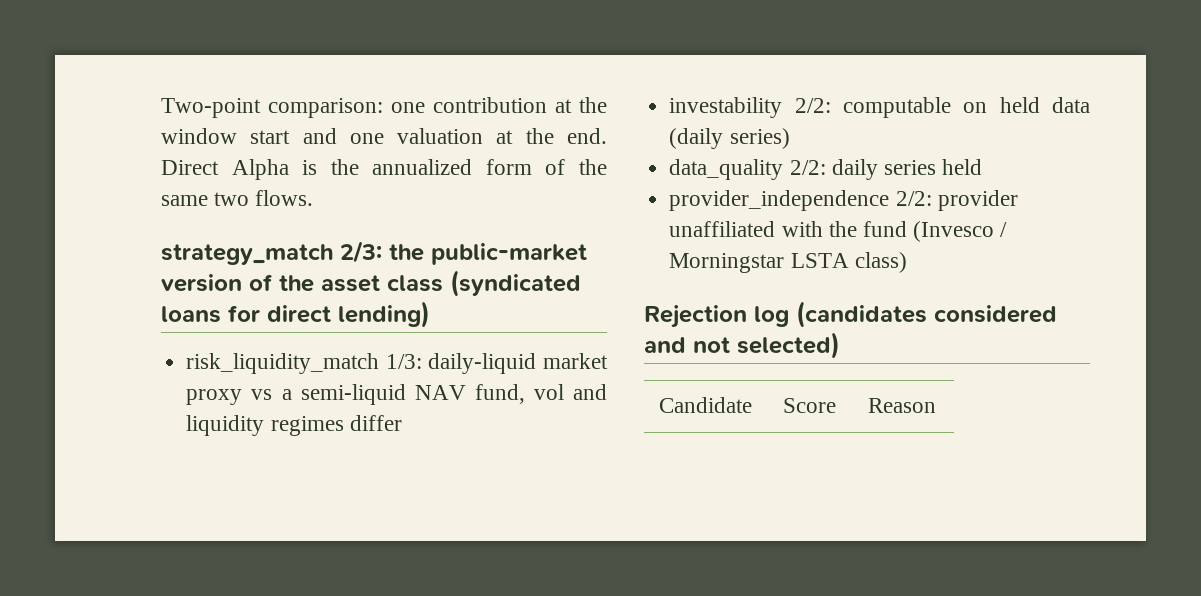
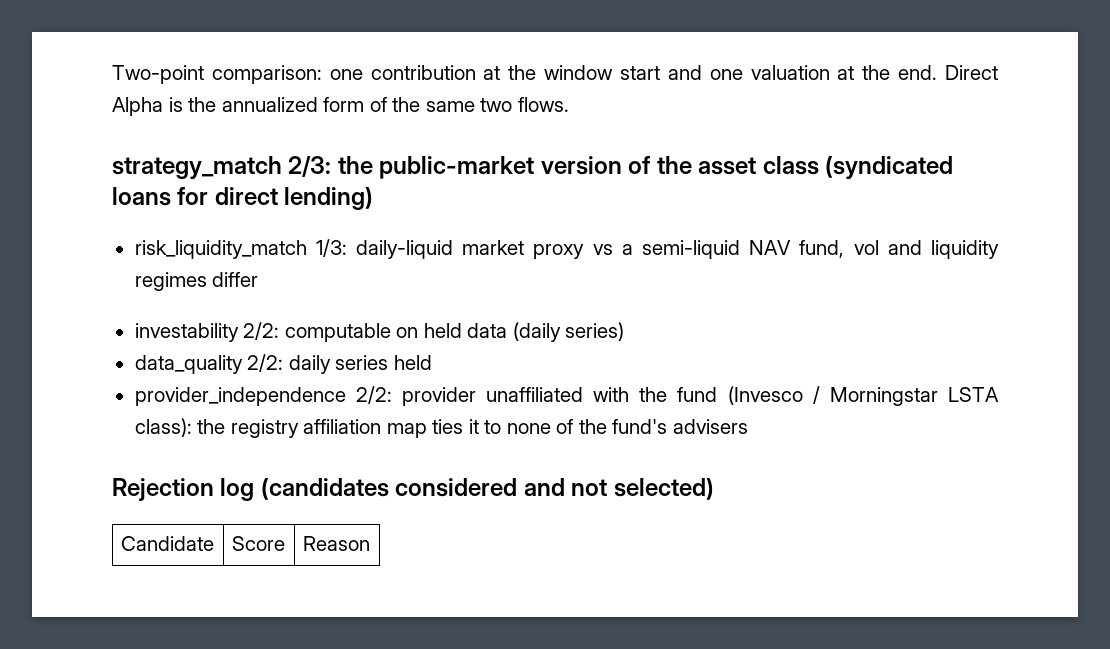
[854,252,907,273] class) -> [134,418,748,438] class): the registry affiliation map ties it to none of the fund's advisers

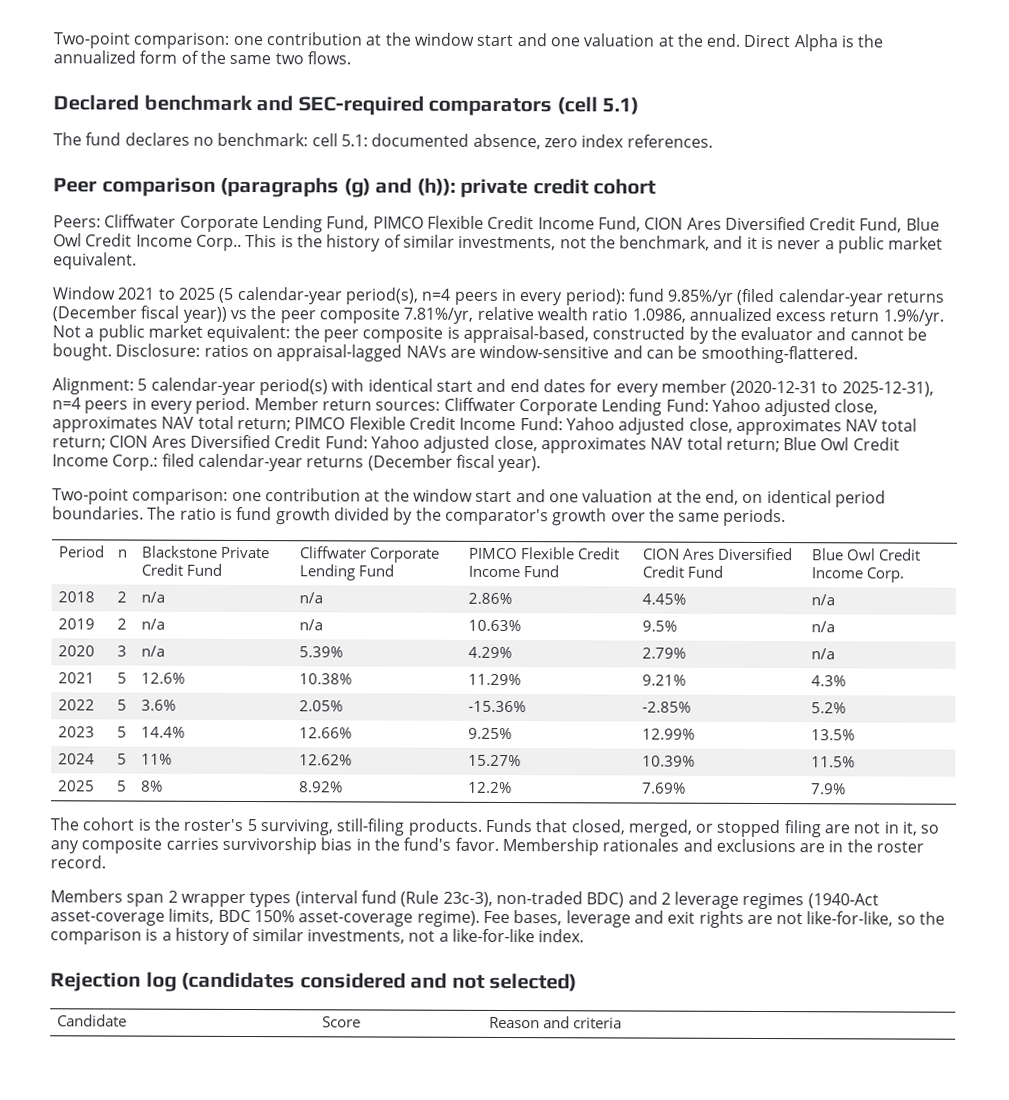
[112,156,954,179] [112,187,374,210] [134,239,999,259] [134,272,259,291] [134,322,625,342] [134,354,432,374] [134,386,999,406] [134,418,748,438] strategy_match 2/3: the public-market version of the asset class (syndicated loans for direct lending) // risk_liquidity_match 1/3: daily-liquid market proxy vs a semi-liquid NAV fund, vol and liquidity regimes differ // investability 2/2: computable on held data (daily series) // data_quality 2/2: daily series held // provider_independence 2/2: provider unaffiliated with the fund (Invesco / Morningstar LSTA class): the registry affiliation map ties it to none of the fund's advisers -> [53,94,640,117] [53,132,713,150] [53,176,657,199] [53,214,940,233] [53,233,944,254] [53,252,137,270] [52,286,945,307] [52,305,944,326] [52,324,928,344] [52,343,858,364] [52,377,934,397] [52,396,879,417] [52,415,918,436] [52,434,900,454] [52,453,542,473] [52,488,887,508] [52,506,787,527] [57,545,105,558] [116,549,127,558] [140,545,270,559] [140,563,222,576] [298,546,440,563] [298,564,394,581] [467,547,620,560] [467,565,559,578] [641,547,793,561] [641,565,723,578] [810,548,921,561] [810,567,904,583] [57,591,95,603] [116,591,127,603] [140,591,165,603] [298,592,323,604] [467,592,512,605] [641,593,686,605] [810,594,835,606] [57,618,95,630] [116,618,127,630] [140,618,165,630] [298,619,323,631] [467,619,521,632] [641,620,677,632] [810,621,835,633] [57,645,95,657] [116,645,127,657] [140,645,165,657] [298,646,343,658] [467,646,512,659] [641,647,686,659] [810,648,835,660] [57,672,95,684] [116,672,127,684] [140,672,185,684] [298,673,352,685] [467,673,521,686] [641,674,686,686] [810,675,846,687] [57,699,95,711] [116,699,127,711] [140,699,176,711] [298,700,343,712] [467,700,526,713] [641,701,691,713] [810,702,846,714] [57,726,95,738] [116,726,127,738] [140,726,185,738] [298,727,352,739] [467,727,512,740] [641,728,695,740] [810,729,855,741] [57,753,95,765] [116,753,127,765] [140,753,172,765] [298,754,352,766] [467,754,521,767] [641,755,695,767] [810,756,855,768] [57,780,95,792] [116,780,127,792] [140,780,163,792] [298,781,343,793] [467,781,512,794] [641,782,686,794] [810,783,846,795] [50,817,940,838] [50,836,925,856] [50,855,106,869] [50,889,879,910] [50,908,946,928] [50,927,585,945] Declared benchmark and SEC-required comparators (cell 5.1) // The fund declares no benchmark: cell 5.1: documented absence, zero index references. // Peer comparison (paragraphs (g) and (h)): private credit cohort // Peers: Cliffwater Corporate Lending Fund, PIMCO Flexible Credit Income Fund, CION Ares Diversified Credit Fund, Blue Owl Credit Income Corp.. This is the history of similar investments, not the benchmark, and it is never a public market equivalent. // Window 2021 to 2025 (5 calendar-year period(s), n=4 peers in every period): fund 9.85%/yr (filed calendar-year returns (December fiscal year)) vs the peer composite 7.81%/yr, relative wealth ratio 1.0986, annualized excess return 1.9%/yr. Not a public market equivalent: the peer composite is appraisal-based, constructed by the evaluator and cannot be bought. Disclosure: ratios on appraisal-lagged NAVs are window-sensitive and can be smoothing-flattered. // Alignment: 5 calendar-year period(s) with identical start and end dates for every member (2020-12-31 to 2025-12-31), n=4 peers in every period. Member return sources: Cliffwater Corporate Lending Fund: Yahoo adjusted close, approximates NAV total return; PIMCO Flexible Credit Income Fund: Yahoo adjusted close, approximates NAV total return; CION Ares Diversified Credit Fund: Yahoo adjusted close, approximates NAV total return; Blue Owl Credit Income Corp.: filed calendar-year returns (December fiscal year). // Two-point comparison: one contribution at the window start and one valuation at the end, on identical period boundaries. The ratio is fund growth divided by the comparator's growth over the same periods. // Period | n | Blackstone Private Credit Fund | Cliffwater Corporate Lending Fund | PIMCO Flexible Credit Income Fund | CION Ares Diversified Credit Fund | Blue Owl Credit Income Corp. // 2018 | 2 | n/a | n/a | 2.86% | 4.45% | n/a // 2019 | 2 | n/a | n/a | 10.63% | 9.5% | n/a // 2020 | 3 | n/a | 5.39% | 4.29% | 2.79% | n/a // 2021 | 5 | 12.6% | 10.38% | 11.29% | 9.21% | 4.3% // 2022 | 5 | 3.6% | 2.05% | -15.36% | -2.85% | 5.2% // 2023 | 5 | 14.4% | 12.66% | 9.25% | 12.99% | 13.5% // 2024 | 5 | 11% | 12.62% | 15.27% | 10.39% | 11.5% // 2025 | 5 | 8% | 8.92% | 12.2% | 7.69% | 7.9% // The cohort is the roster's 5 surviving, still-filing products. Funds that closed, merged, or stopped filing are not in it, so any composite carries survivorship bias in the fund's favor. Membership rationales and exclusions are in the roster record. // Members span 2 wrapper types (interval fund (Rule 23c-3), non-traded BDC) and 2 leverage regimes (1940-Act asset-coverage limits, BDC 150% asset-coverage regime). Fee bases, leverage and exit rights are not like-for-like, so the comparison is a history of similar investments, not a like-for-like index.
(370, 543) none -> [542,1016,622,1029] and criteria

